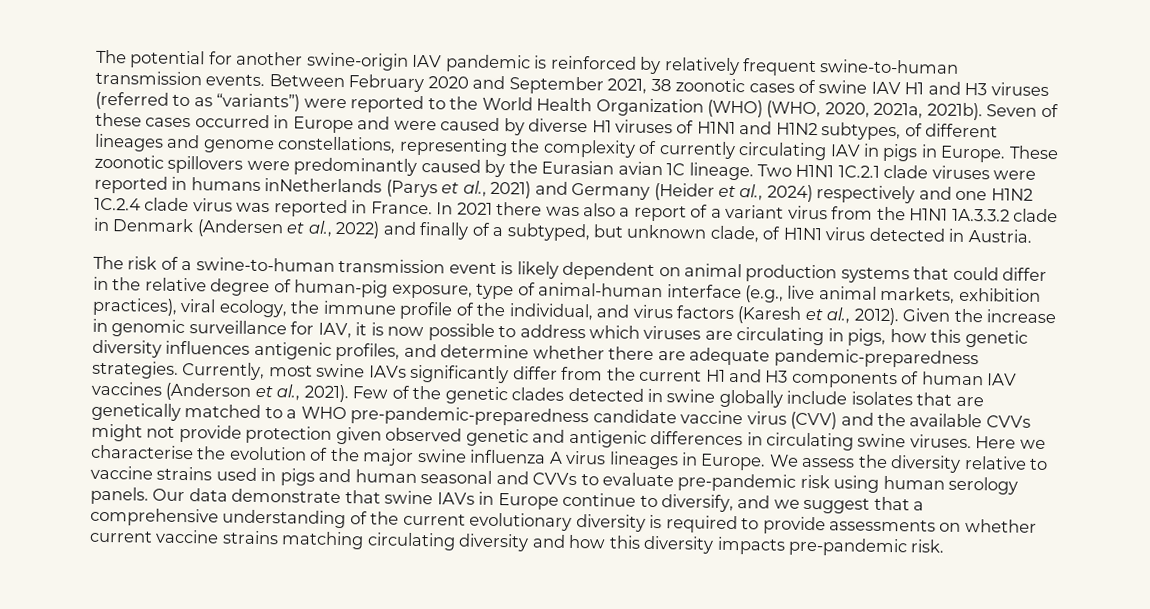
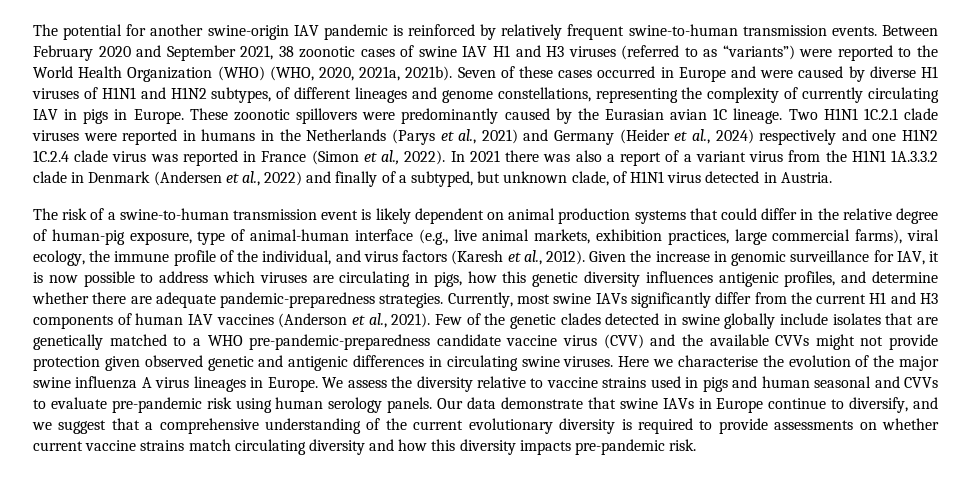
[264,178,383,193] inNetherlands -> [261,129,387,141] in the Netherlands
[370,201,433,215] France. -> [261,150,446,165] France (Simon et al., 2022).
[92,297,178,316] practices), -> [667,229,903,245] practices, large commercial farms),
[281,531,365,550] matching -> [188,439,231,451] match

